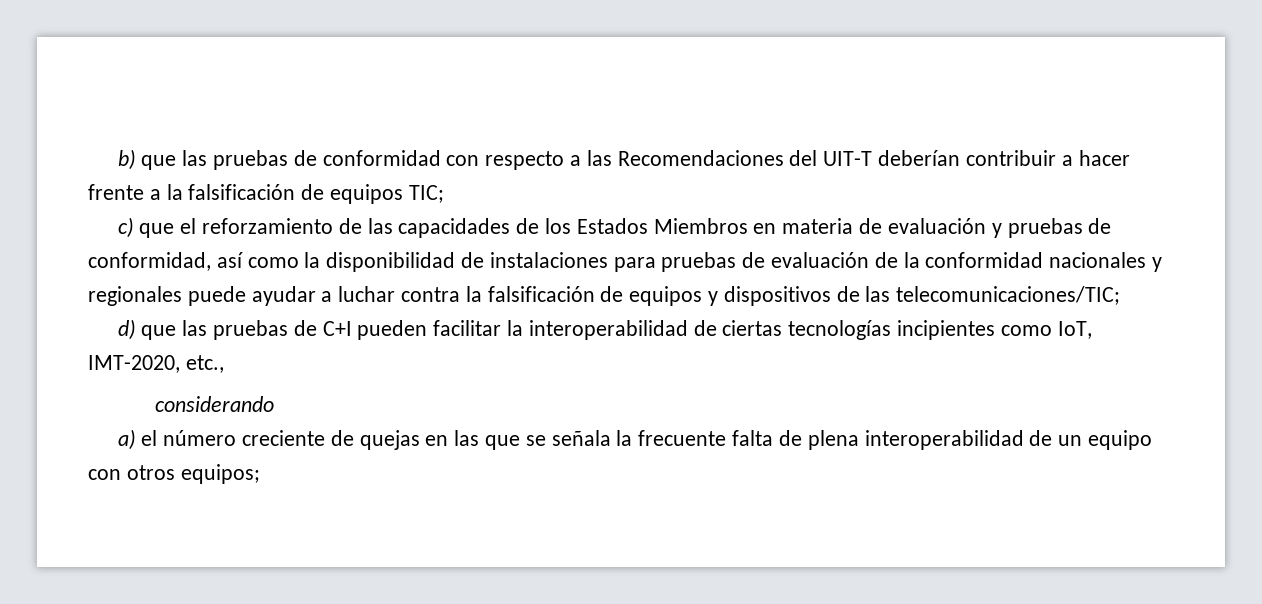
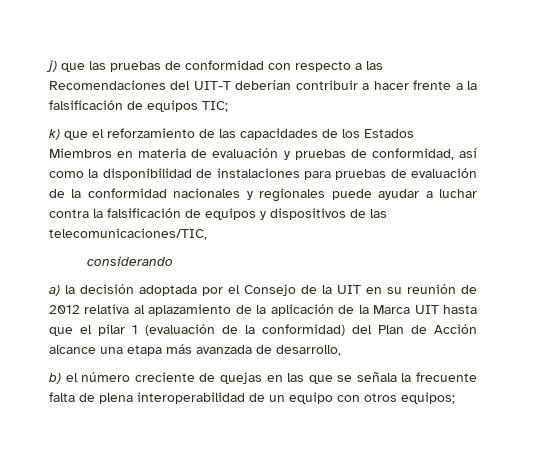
[117,149,136,170] b) -> [46,60,57,72] j)
[117,217,134,238] c) -> [49,129,60,140] k)
[896,286,1121,305] [117,319,1092,340] [88,355,224,373] [154,396,274,412] [117,429,136,450] telecomunicaciones/TIC; // d) que las pruebas de C+I pueden facilitar la interoperabilidad de ciertas tecnologías incipientes como IoT, IMT-2020, etc., // considerando // a) -> [49,228,207,240] [86,256,173,266] [49,284,477,296] [49,304,477,316] [49,324,477,336] [49,344,341,356] [49,373,61,384] telecomunicaciones/TIC, // considerando // a) la decisión adoptada por el Consejo de la UIT en su reunión de 2012 relativa al aplazamiento de la aplicación de la Marca UIT hasta que el pilar 1 (evaluación de la conformidad) del Plan de Acción alcance una etapa más avanzada de desarrollo, // b)

